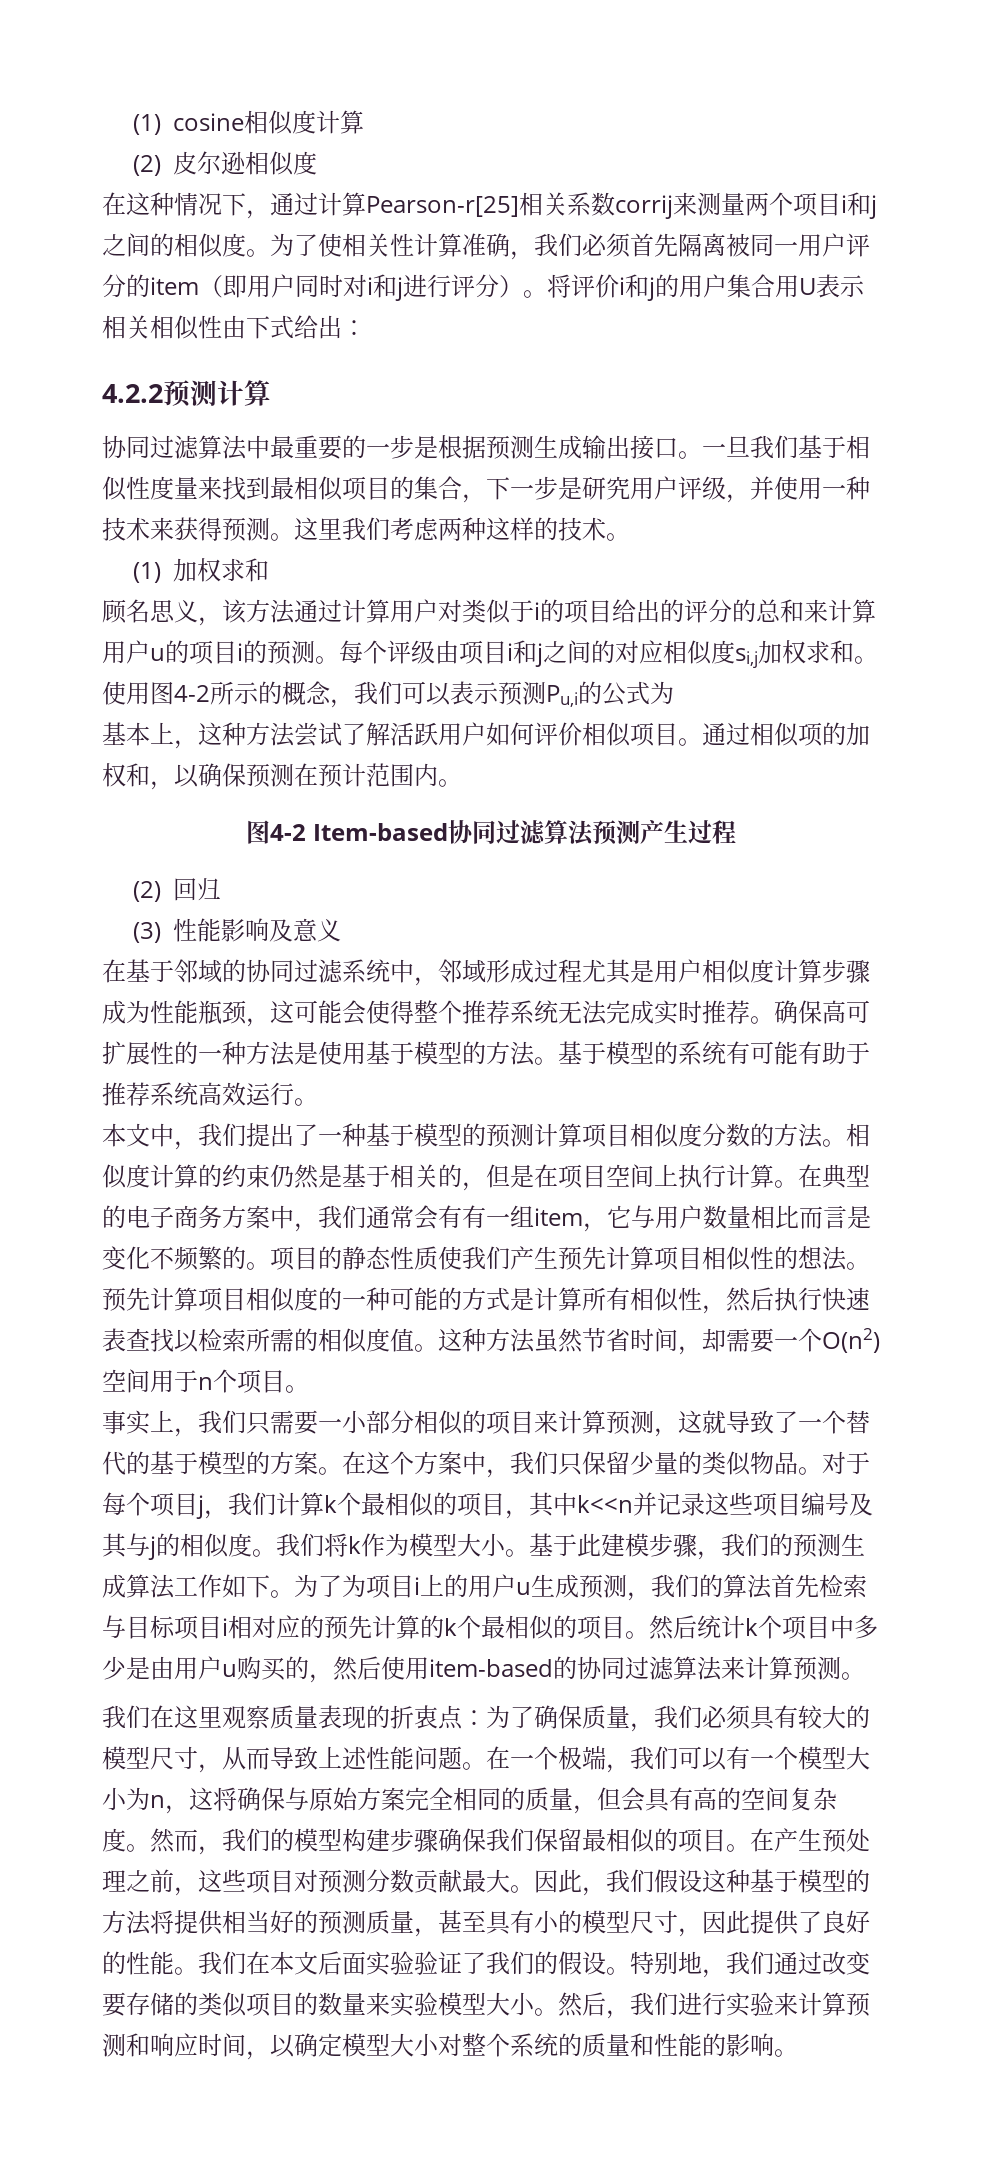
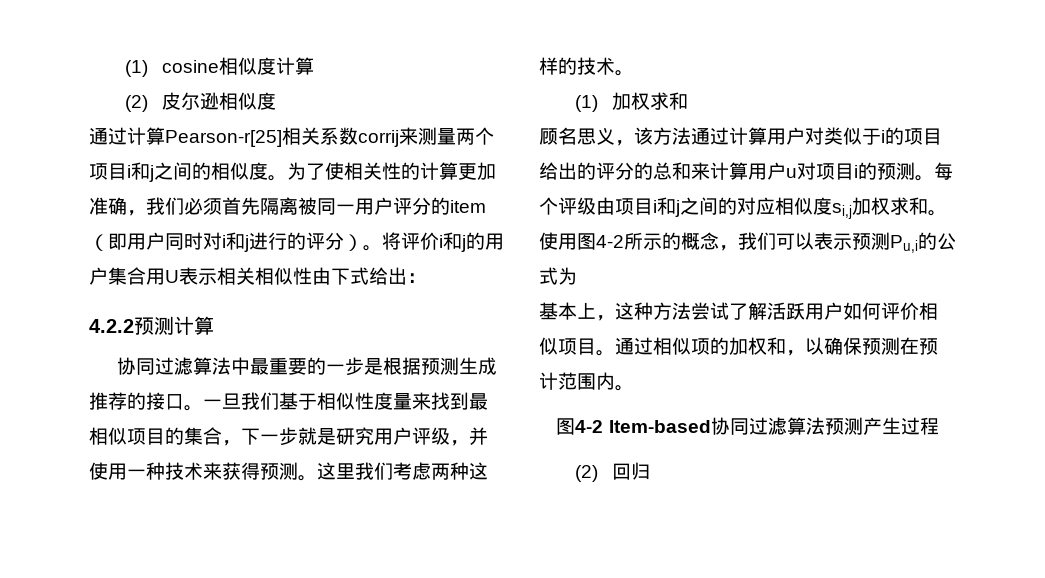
[102,192,270,219] 在这种情况下， -> (276, 101) none
[414,233,462,257] 计算 -> [401,162,496,180] 的计算更加
(451, 286) none -> [287,232,306,250] 的
[582,435,630,459] 输出 -> [89,392,146,410] 推荐的
(558, 488) none -> [298,427,317,445] 就
[165,640,189,664] 的 -> [797,162,816,180] 对
[133,918,342,943] [102,959,870,986] [102,1000,870,1027] [102,1041,870,1066] [102,1082,318,1106] [102,1123,870,1150] [102,1164,870,1191] [102,1205,871,1232] [102,1246,870,1271] [102,1287,870,1314] [102,1328,880,1355] [102,1369,309,1394] [102,1410,870,1437] [102,1451,870,1478] [102,1492,873,1519] [102,1533,865,1560] [102,1574,867,1601] [102,1615,878,1640] [102,1656,865,1683] [102,1705,870,1732] [102,1746,870,1773] [102,1787,837,1814] [102,1828,870,1855] [102,1869,870,1896] [102,1910,870,1937] [102,1951,870,1978] [102,1992,870,2019] [102,2033,798,2060] // (3)性能影响及意义 // 在基于邻域的协同过滤系统中，邻域形成过程尤其是用户相似度计算步骤成为性能瓶颈，这可能会使得整个推荐系统无法完成实时推荐。确保高可扩展性的一种方法是使用基于模型的方法。基于模型的系统有可能有助于推荐系统高效运行。 // 本文中，我们提出了一种基于模型的预测计算项目相似度分数的方法。相似度计算的约束仍然是基于相关的，但是在项目空间上执行计算。在典型的电子商务方案中，我们通常会有有一组item，它与用户数量相比而言是变化不频繁的。项目的静态性质使我们产生预先计算项目相似性的想法。预先计算项目相似度的一种可能的方式是计算所有相似性，然后执行快速表查找以检索所需的相似度值。这种方法虽然节省时间，却需要一个O(n2)空间用于n个项目。 // 事实上，我们只需要一小部分相似的项目来计算预测，这就导致了一个替代的基于模型的方案。在这个方案中，我们只保留少量的类似物品。对于每个项目j，我们计算k个最相似的项目，其中k<<n并记录这些项目编号及其与j的相似度。我们将k作为模型大小。基于此建模步骤，我们的预测生成算法工作如下。为了为项目i上的用户u生成预测，我们的算法首先检索与目标项目i相对应的预先计算的k个最相似的项目。然后统计k个项目中多少是由用户u购买的，然后使用item-based的协同过滤算法来计算预测。 // 我们在这里观察质量表现的折衷点：为了确保质量，我们必须具有较大的模型尺寸，从而导致上述性能问题。在一个极端，我们可以有一个模型大小为n，这将确保与原始方案完全相同的质量，但会具有高的空间复杂度。然而，我们的模型构建步骤确保我们保留最相似的项目。在产生预处理之前，这些项目对预测分数贡献最大。因此，我们假设这种基于模型的方法将提供相当好的预测质量，甚至具有小的模型尺寸，因此提供了良好的性能。我们在本文后面实验验证了我们的假设。特别地，我们通过改变要存储的类似项目的数量来实验模型大小。然后，我们进行实验来计算预测和响应时间，以确定模型大小对整个系统的质量和性能的影响。 -> (650, 471) none

